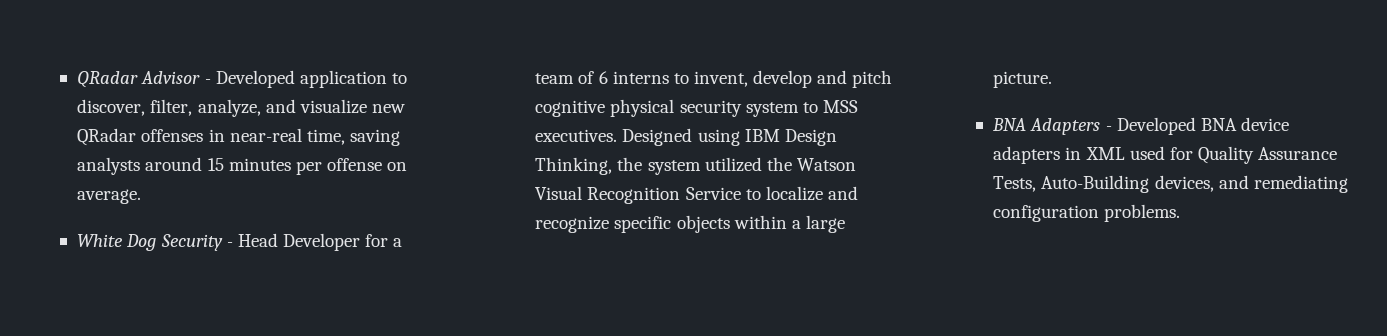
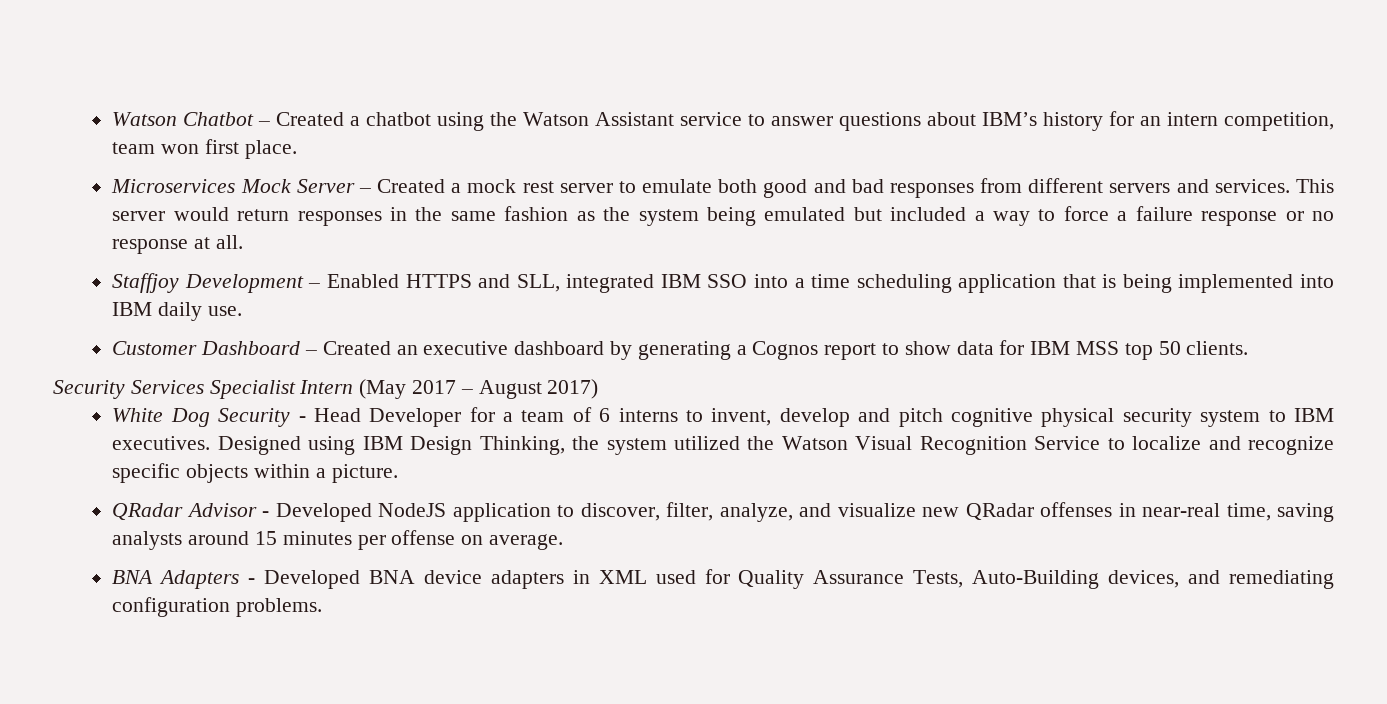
(77, 79) none -> [112,111,1335,131] [112,139,297,159] [111,178,1334,198] [112,206,1334,226] [112,235,243,254] [112,273,1334,293] [112,302,242,321] [112,340,1249,360] [53,379,599,399] [112,407,1334,427] [112,436,1334,455] [112,463,398,483] Watson Chatbot – Created a chatbot using the Watson Assistant service to answer questions about IBM’s history for an intern competition, team won first place. // Microservices Mock Server – Created a mock rest server to emulate both good and bad responses from different servers and services. This server would return responses in the same fashion as the system being emulated but included a way to force a failure response or no response at all. // Staffjoy Development – Enabled HTTPS and SLL, integrated IBM SSO into a time scheduling application that is being implemented into IBM daily use. // Customer Dashboard – Created an executive dashboard by generating a Cognos report to show data for IBM MSS top 50 clients. // Security Services Specialist Intern (May 2017 – August 2017) // White Dog Security - Head Developer for a team of 6 interns to invent, develop and pitch cognitive physical security system to IBM executives. Designed using IBM Design Thinking, the system utilized the Watson Visual Recognition Service to localize and recognize specific objects within a picture. //
(295, 79) none -> [378,503,447,517] NodeJS
[77,233,403,251] [535,70,893,88] [535,99,858,117] [535,128,837,146] [535,157,856,175] [535,186,858,204] [535,215,845,233] [993,71,1053,88] // White Dog Security - Head Developer for a team of 6 interns to invent, develop and pitch cognitive physical security system to MSS executives. Designed using IBM Design Thinking, the system utilized the Watson Visual Recognition Service to localize and recognize specific objects within a large picture. -> (563, 542) none

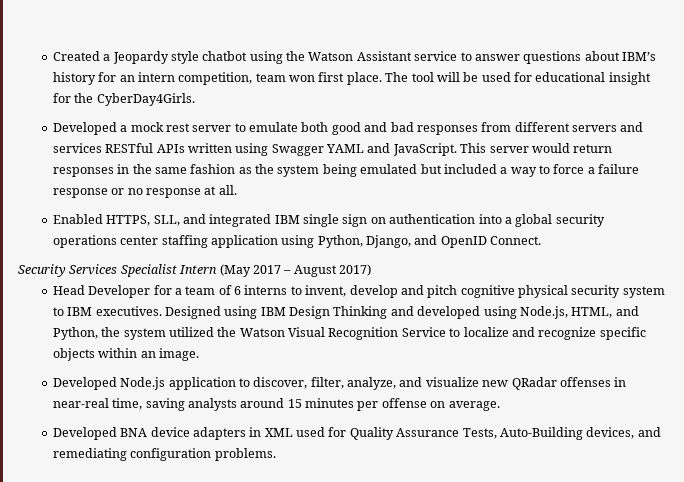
[112,112,361,126] Watson Chatbot – Created a -> [52,51,199,64] Created a Jeopardy style
[111,179,446,193] // Microservices Mock Server – Created -> [385,72,651,85] [52,93,195,106] [52,122,117,135] The tool will be used for educational insight for the CyberDay4Girls. // Developed
[1214,179,1290,193] services. -> [52,143,457,156] services RESTful APIs written using Swagger YAML and JavaScript.
[112,273,1334,293] [112,302,242,321] [112,340,1249,360] Staffjoy Development – Enabled HTTPS and SLL, integrated IBM SSO into a time scheduling application that is being implemented into IBM daily use. // Customer Dashboard – Created an executive dashboard by generating a Cognos report to show data for IBM MSS top 50 clients. -> [52,214,605,227] [52,235,542,248] Enabled HTTPS, SLL, and integrated IBM single sign on authentication into a global security operations center staffing application using Python, Django, and OpenID Connect.
[112,408,306,427] White Dog Security - -> (371, 270) none
[479,436,565,455] Thinking, -> [333,306,639,319] [52,327,98,340] Thinking and developed using Node.js, HTML, and Python,
[315,464,398,483] [112,503,447,522] a picture. // QRadar Advisor - Developed NodeJS -> [140,348,199,361] [52,377,166,390] an image. // Developed Node.js
[112,570,256,589] BNA Adapters - -> (500, 406) none

